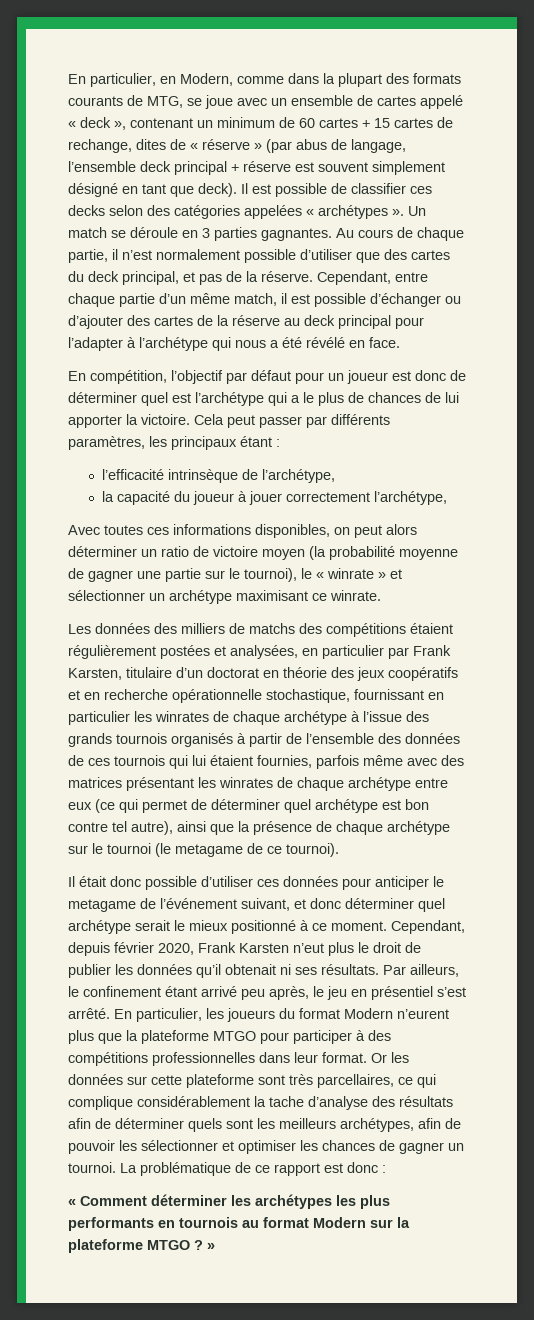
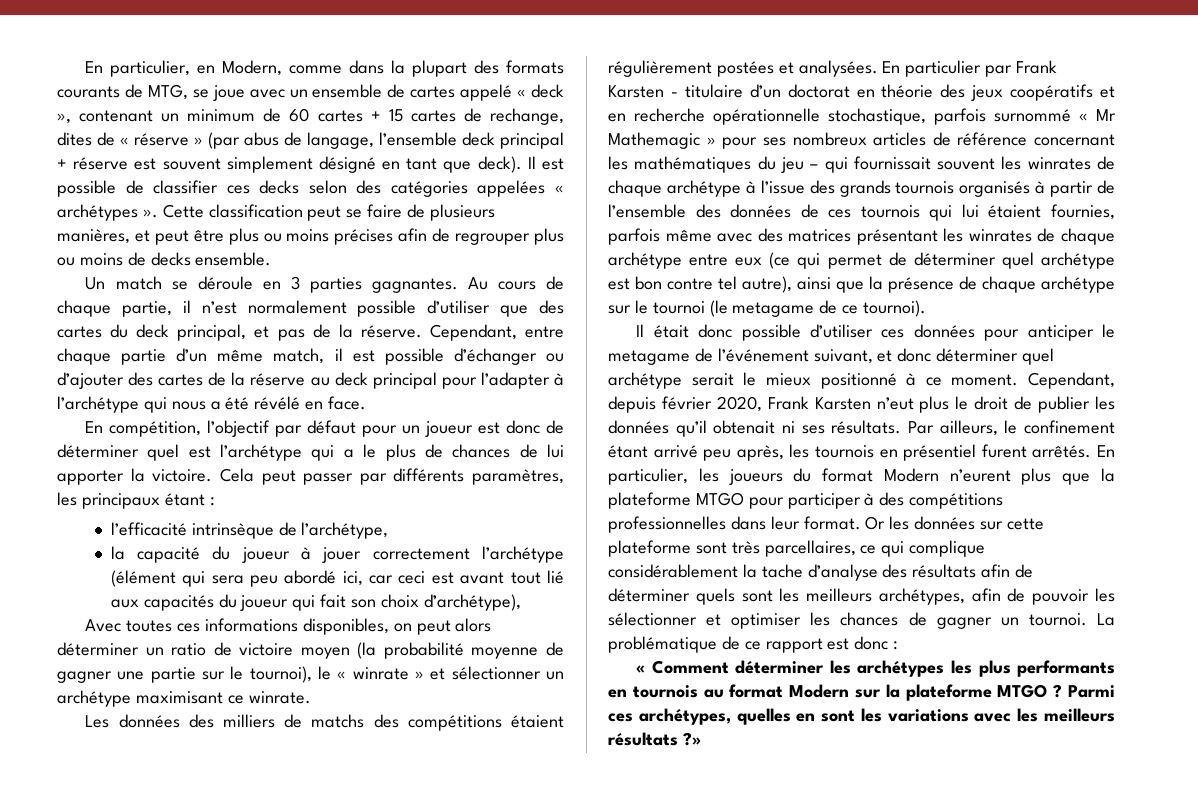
(404, 212) none -> [162,204,495,221] [57,228,565,245] [57,252,272,266] Cette classification peut se faire de plusieurs manières, et peut être plus ou moins précises afin de regrouper plus ou moins de decks ensemble. //
[373,491,447,505] l’archétype, -> [481,546,564,563] [110,570,564,587] [110,594,521,611] l’archétype (élément qui sera peu abordé ici, car ceci est avant tout lié aux capacités du joueur qui fait son choix d’archétype),
[230,645,318,659] analysées, en -> [798,60,901,77] analysées. En
[68,668,122,680] Karsten, -> [608,85,678,98] Karsten -
[354,689,444,700] [68,711,130,725] fournissant en particulier -> [934,108,1116,125] [608,132,1115,149] [608,156,996,173] parfois surnommé « Mr Mathemagic » pour ses nombreux articles de référence concernant les mathématiques du jeu – qui fournissait souvent
[313,986,466,1000] [68,1008,110,1019] le jeu en présentiel s’est arrêté. -> [789,444,1092,461] les tournois en présentiel furent arrêtés.
[207,1243,215,1250] » -> [1068,685,1115,698] [608,708,1115,725] [608,732,701,746] Parmi ces archétypes, quelles en sont les variations avec les meilleurs résultats ?»

